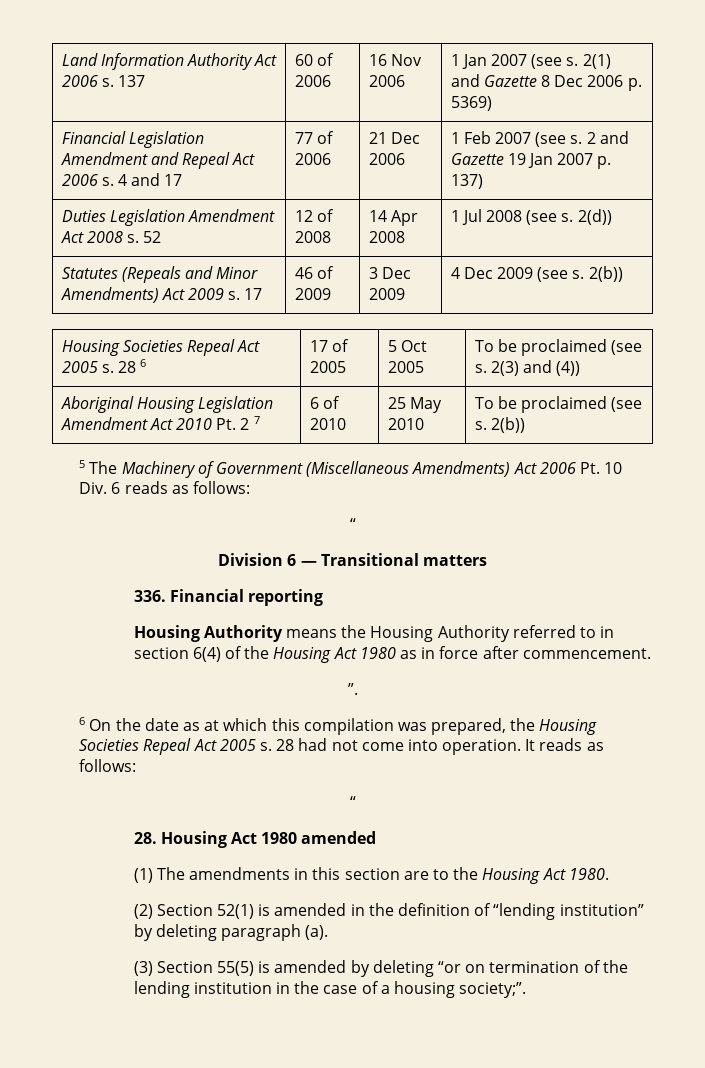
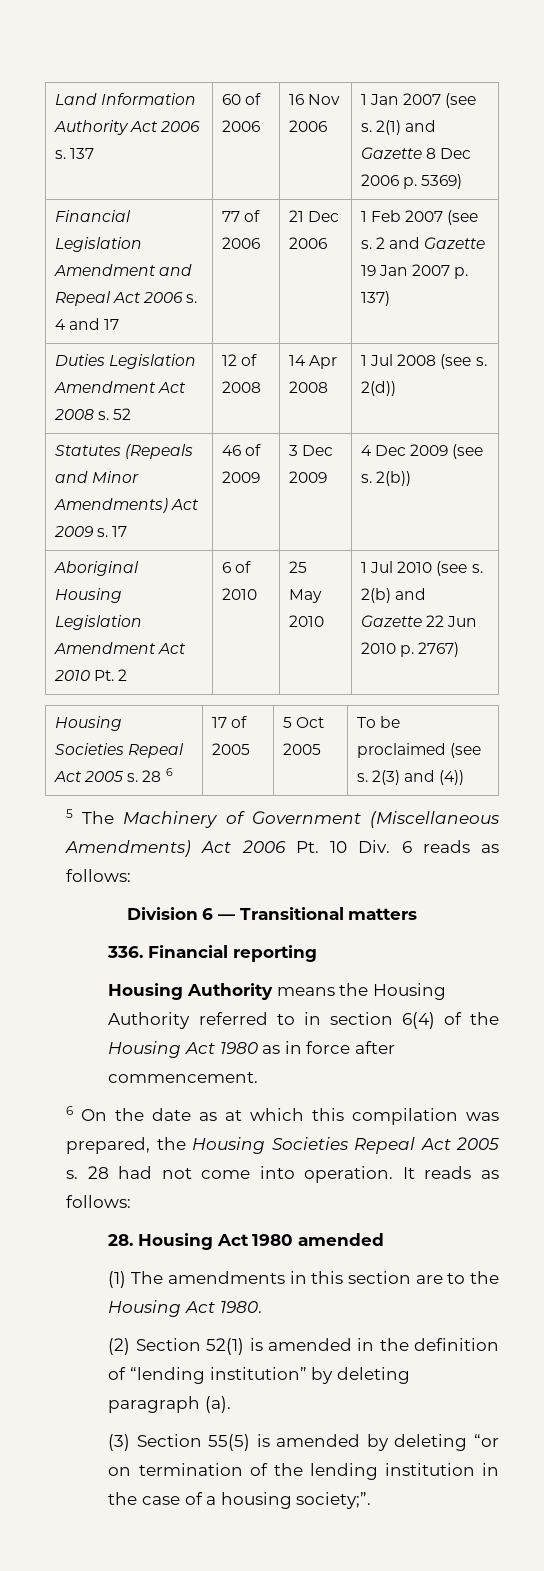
(623, 274) none -> [53,561,139,576] [54,588,122,603] [54,615,142,630] [53,642,186,654] [53,669,128,681] [221,561,251,573] [221,588,257,600] [288,561,307,573] [288,589,322,603] [288,615,324,627] [360,561,483,576] [360,588,426,603] [360,615,478,627] [360,642,460,657] // Aboriginal Housing Legislation Amendment Act 2010 Pt. 2 | 6 of 2010 | 25 May 2010 | 1 Jul 2010 (see s. 2(b) and Gazette 22 Jun 2010 p. 2767)
[60,396,273,413] [60,416,260,430] [309,396,340,409] [309,418,346,430] [387,397,442,413] [387,418,424,430] [474,396,643,413] [474,417,525,433] // Aboriginal Housing Legislation Amendment Act 2010 Pt. 2 7 | 6 of 2010 | 25 May 2010 | To be proclaimed (see s. 2(b)) -> (465, 777) none
[349,518,356,530] // “ -> (132, 875) none
[347,683,358,695] // ”. -> (259, 1077) none
[349,796,356,808] // “ -> (132, 1201) none

